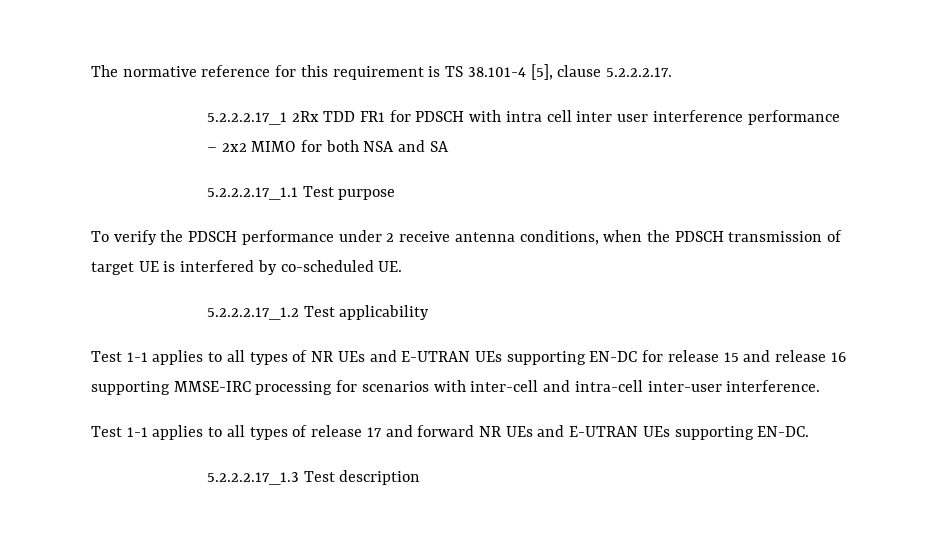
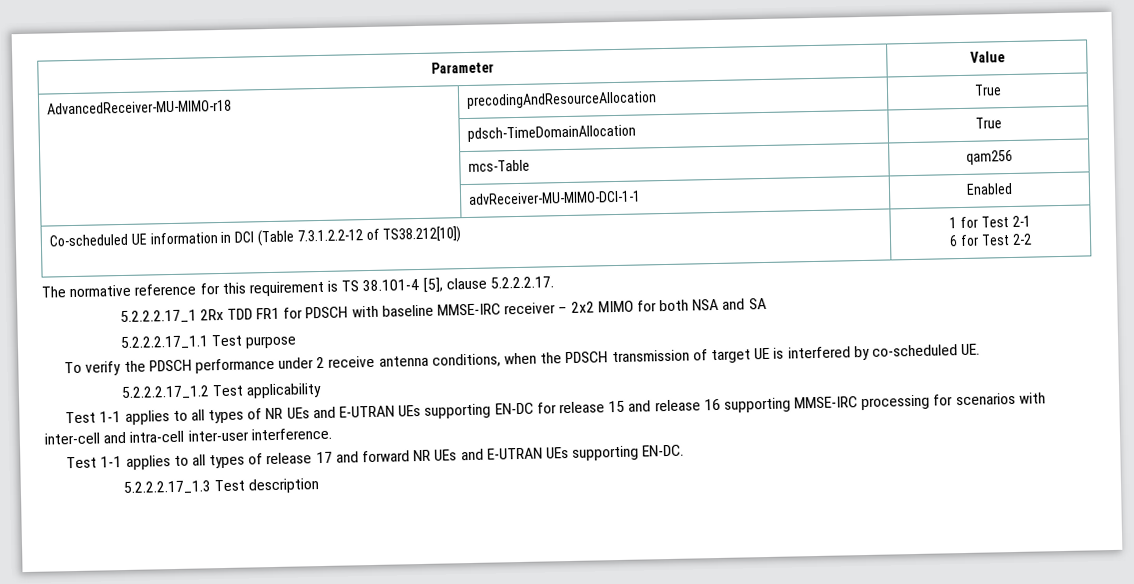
(91, 71) none -> [431,61,494,74] [969,51,1005,63] [47,99,233,115] [466,91,658,109] [973,84,1002,96] [467,124,637,142] [974,117,1002,129] [468,159,531,172] [965,149,1013,165] [468,190,642,205] [966,182,1013,195] [49,226,462,247] [949,215,1031,229] [949,233,1032,247] Parameter | Value // AdvancedReceiver-MU-MIMO-r18 | precodingAndResourceAllocation | True // | pdsch-TimeDomainAllocation | True // | mcs-Table | qam256 // | advReceiver-MU-MIMO-DCI-1-1 | Enabled // Co-scheduled UE information in DCI (Table 7.3.1.2.2-12 of TS38.212[10]) | 1 for Test 2-1 // 6 for Test 2-2 //
[505,110,840,125] intra cell inter user interference performance -> [381,302,557,317] baseline MMSE-IRC receiver

